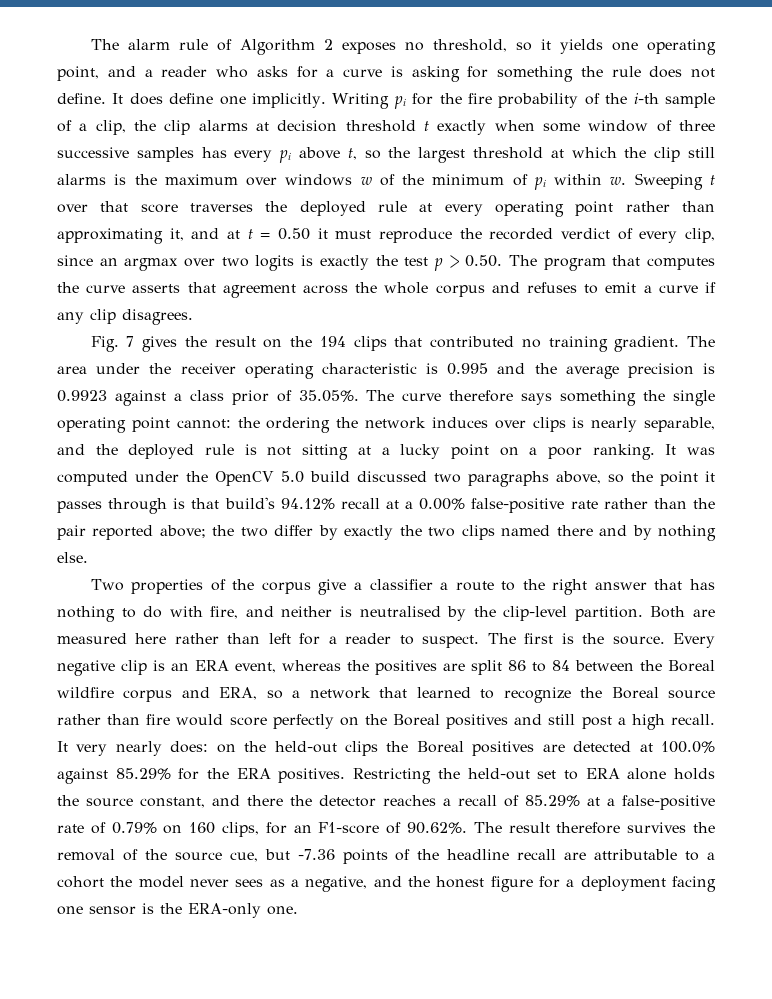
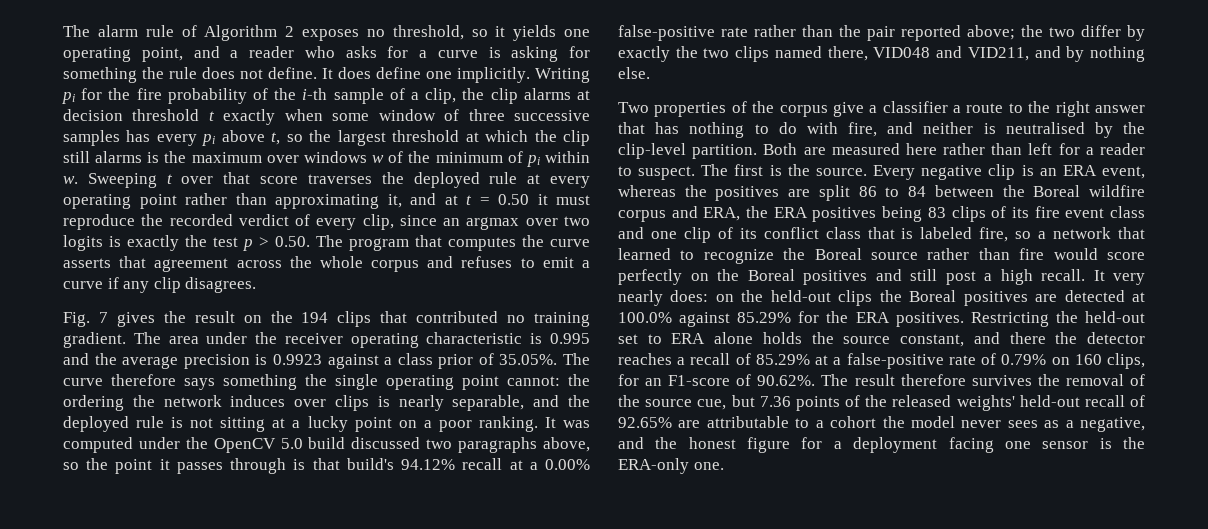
[556,525,593,536] there -> [827,46,1029,61] there, VID048 and VID211,
(258, 693) none -> [746,206,1145,222] [618,227,1009,243] the ERA positives being 83 clips of its fire event class and one clip of its conflict class that is labeled fire,
[297,849,335,860] -7.36 -> [759,396,791,407] 7.36
[447,849,557,860] headline recall -> [892,395,1145,411] [618,417,672,428] released weights' held-out recall of 92.65%

